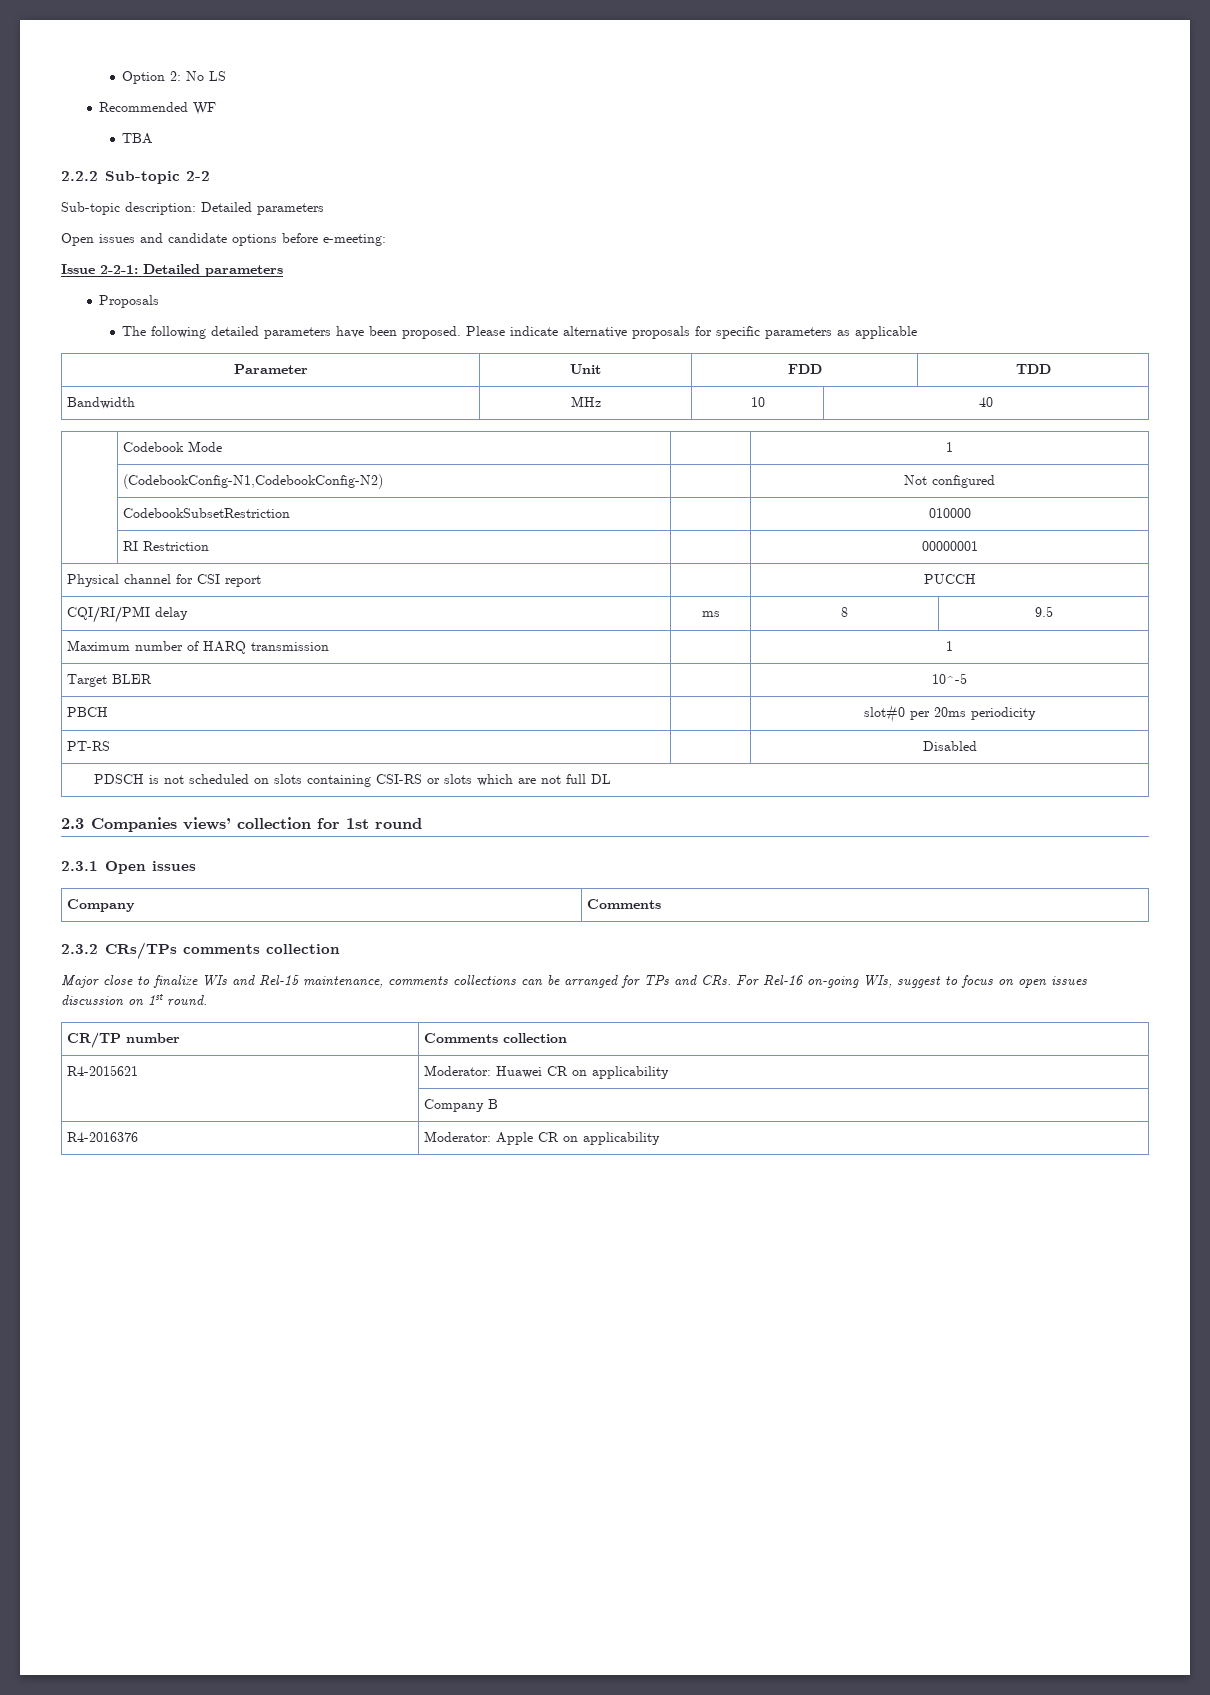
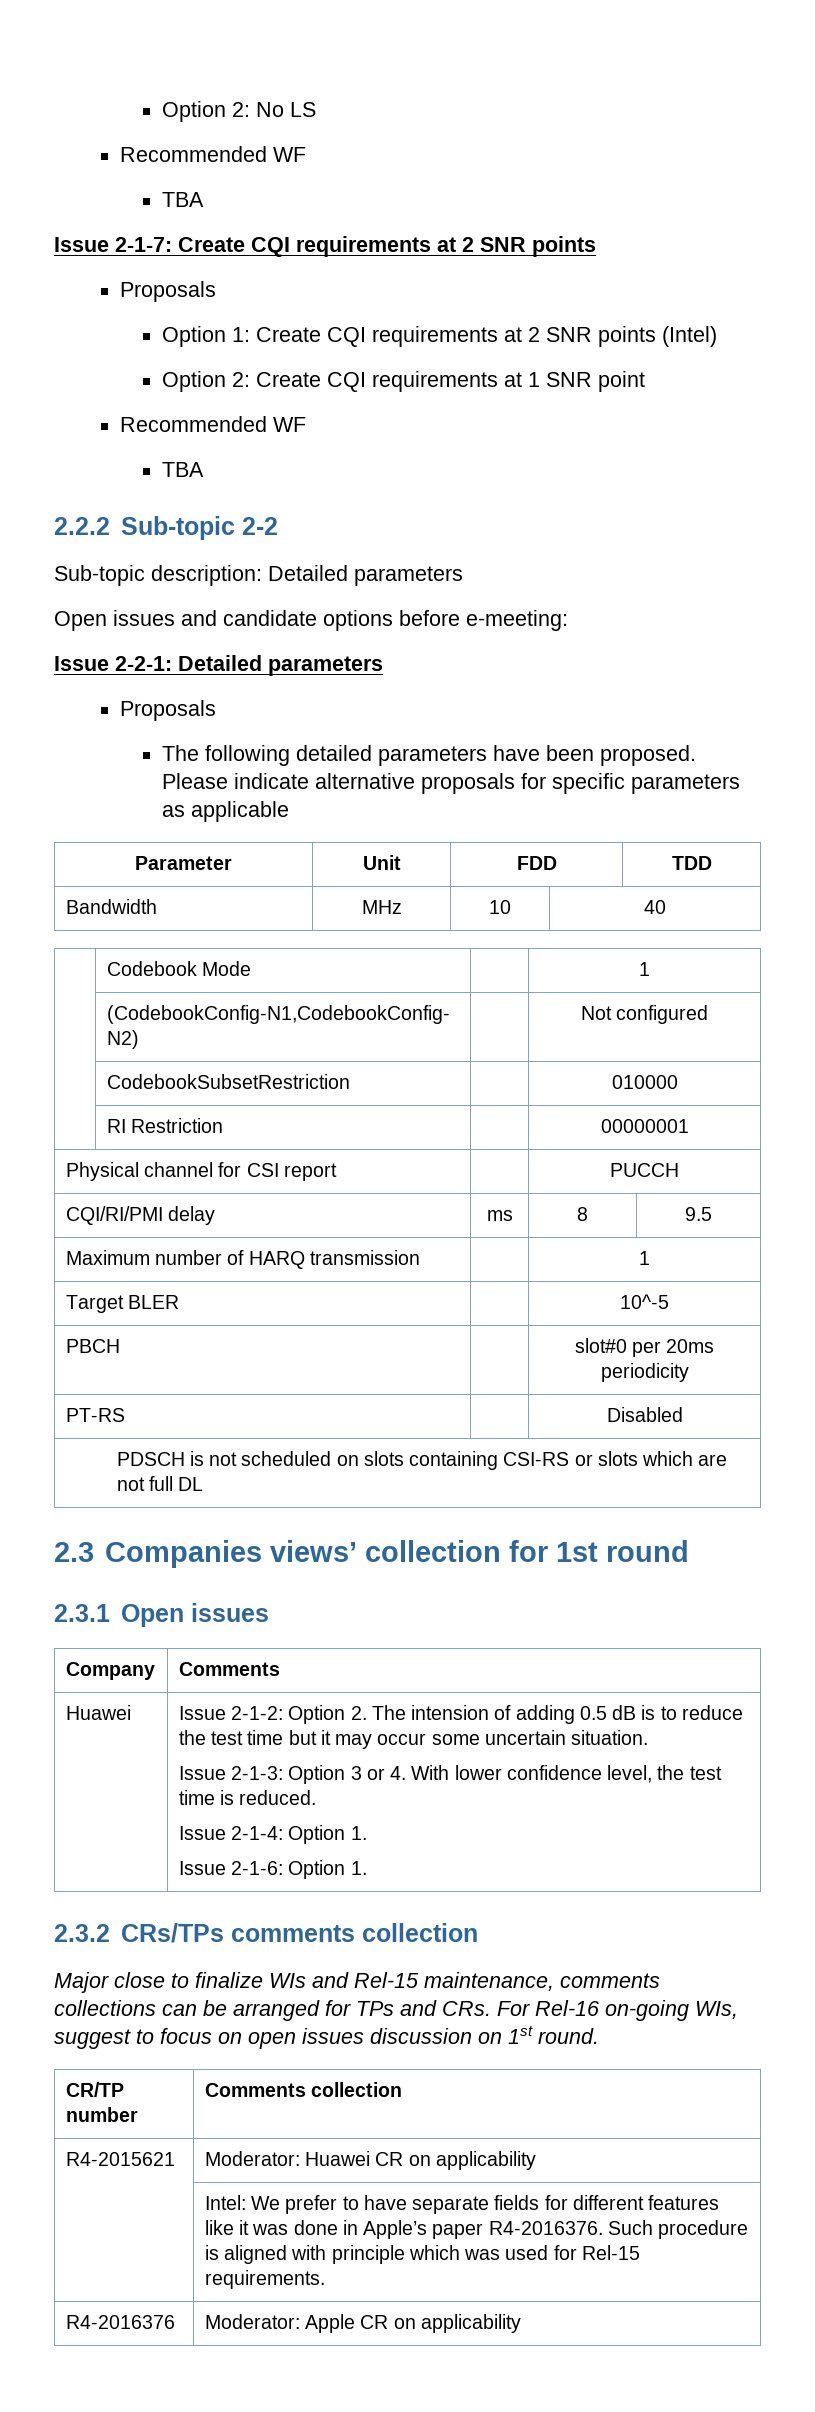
(154, 138) none -> [54,236,596,257] [119,281,216,302] [162,326,718,347] [162,371,646,392] [119,416,306,432] [162,462,205,477] // Issue 2-1-7: Create CQI requirements at 2 SNR points // Proposals // Option 1: Create CQI requirements at 2 SNR points (Intel) // Option 2: Create CQI requirements at 1 SNR point // Recommended WF // TBA
(661, 904) none -> [65,1705,131,1720] [178,1705,744,1724] [178,1730,649,1749] [178,1765,722,1784] [178,1790,317,1805] [178,1825,367,1844] [178,1860,367,1879] // Huawei | Issue 2-1-2: Option 2. The intension of adding 0.5 dB is to reduce the test time but it may occur some uncertain situation. // Issue 2-1-3: Option 3 or 4. With lower confidence level, the test time is reduced. // Issue 2-1-4: Option 1. // Issue 2-1-6: Option 1.
[423,1099,498,1112] Company B -> [204,2195,720,2214] [204,2220,749,2239] [204,2245,640,2264] [204,2270,325,2289] Intel: We prefer to have separate fields for different features like it was done in Apple’s paper R4-2016376. Such procedure is aligned with principle which was used for Rel-15 requirements.

